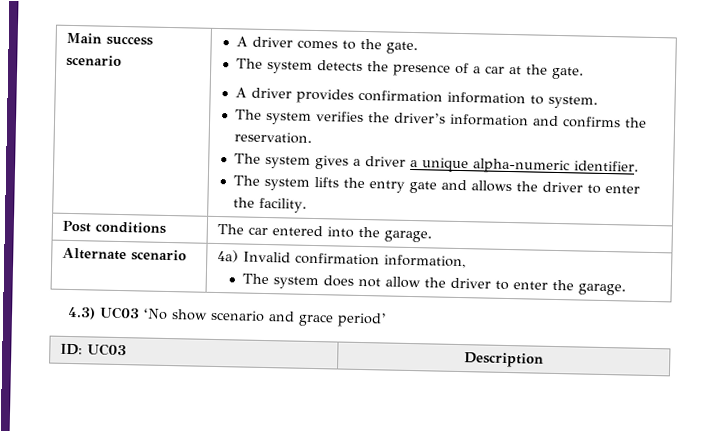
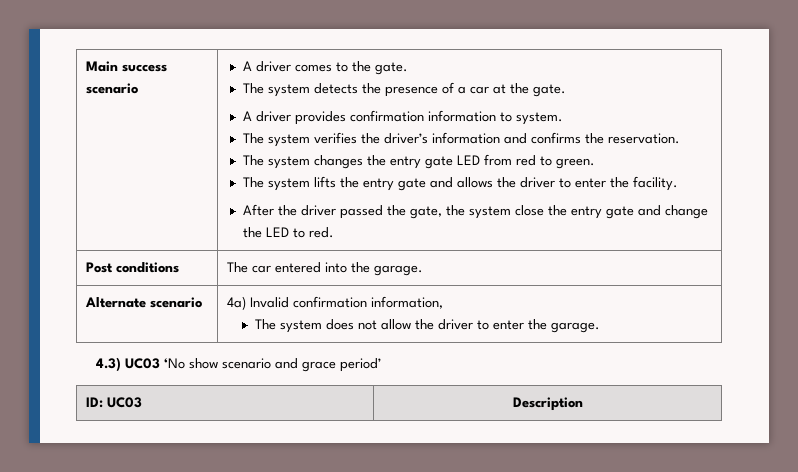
[315,155,640,175] gives a driver a unique alpha-numeric identifier. -> [313,154,595,169] changes the entry gate LED from red to green.
(308, 205) none -> [242,204,708,219] [242,227,334,238] // After the driver passed the gate, the system close the entry gate and change the LED to red.

